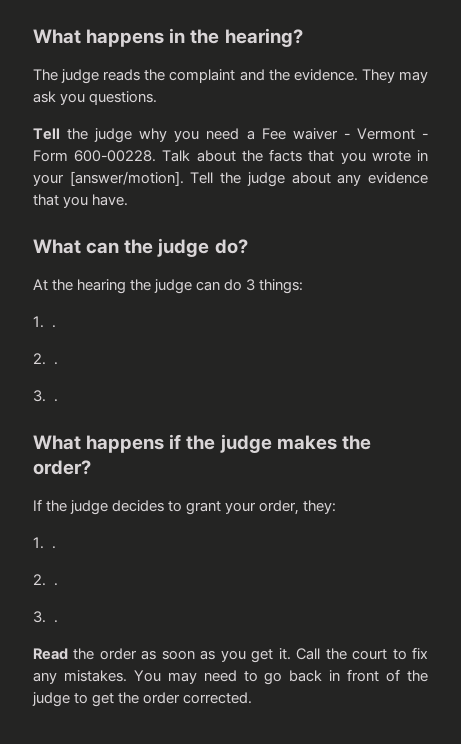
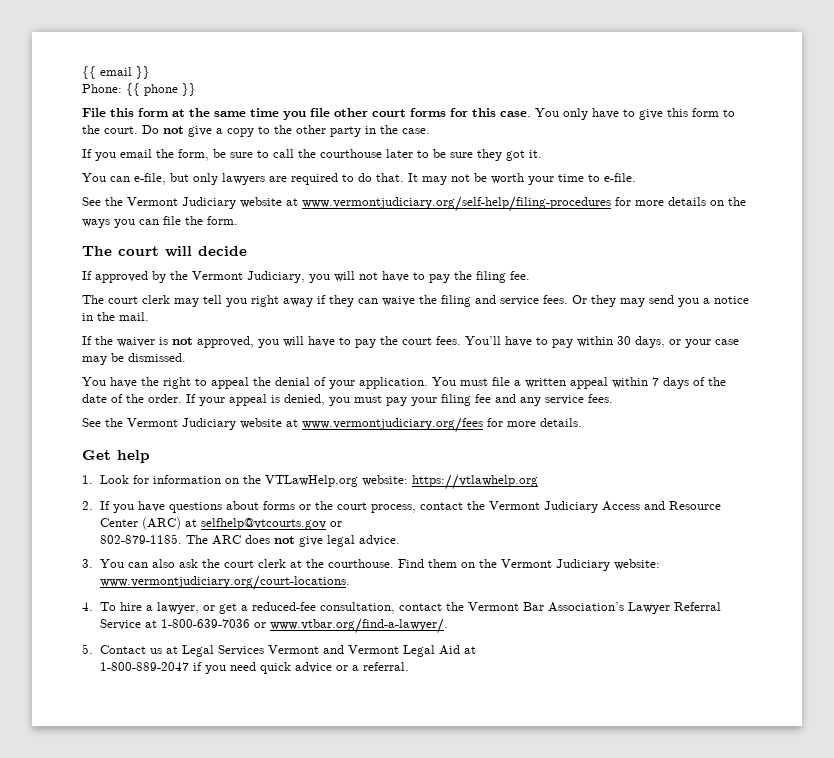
[33,28,303,47] [33,69,428,84] [33,91,158,105] [33,128,428,143] [33,149,429,164] [33,171,429,187] [33,194,129,208] [33,238,248,257] [33,279,304,294] [33,316,56,328] [33,353,58,365] [33,390,58,402] [33,434,371,453] [33,460,91,475] [33,499,337,515] [33,537,56,549] [33,574,58,586] [33,611,58,623] [33,647,428,663] [33,669,429,685] [32,692,253,707] What happens in the hearing? // The judge reads the complaint and the evidence. They may ask you questions. // Tell the judge why you need a Fee waiver - Vermont - Form 600-00228. Talk about the facts that you wrote in your [answer/motion]. Tell the judge about any evidence that you have. // What can the judge do? // At the hearing the judge can do 3 things: // 1. . // 2. . // 3. . // What happens if the judge makes the order? // If the judge decides to grant your order, they: // 1. . // 2. . // 3. . // Read the order as soon as you get it. Call the court to fix any mistakes. You may need to go back in front of the judge to get the order corrected. -> [82,66,150,79] [82,83,196,96] [82,108,735,120] [82,125,430,137] [82,149,542,161] [82,173,636,185] [82,196,746,212] [82,216,238,228] [82,246,247,257] [82,271,530,283] [82,295,749,307] [82,312,149,321] [82,336,739,348] [82,353,186,365] [82,377,726,389] [82,394,613,406] [82,417,582,433] [82,450,150,463] [82,474,539,490] [82,501,722,513] [100,517,343,530] [100,534,401,547] [82,559,661,571] [100,575,351,591] [82,602,722,614] [100,618,449,634] [82,644,477,657] [100,662,410,674] {{ email }} // Phone: {{ phone }} // File this form at the same time you file other court forms for this case. You only have to give this form to the court. Do not give a copy to the other party in the case. // If you email the form, be sure to call the courthouse later to be sure they got it. // You can e-file, but only lawyers are required to do that. It may not be worth your time to e-file. // See the Vermont Judiciary website at www.vermontjudiciary.org/self-help/filing-procedures for more details on the ways you can file the form. // The court will decide // If approved by the Vermont Judiciary, you will not have to pay the filing fee. // The court clerk may tell you right away if they can waive the filing and service fees. Or they may send you a notice in the mail. // If the waiver is not approved, you will have to pay the court fees. You’ll have to pay within 30 days, or your case may be dismissed. // You have the right to appeal the denial of your application. You must file a written appeal within 7 days of the date of the order. If your appeal is denied, you must pay your filing fee and any service fees. // See the Vermont Judiciary website at www.vermontjudiciary.org/fees for more details. // Get help // 1. Look for information on the VTLawHelp.org website: https://vtlawhelp.org // 2. If you have questions about forms or the court process, contact the Vermont Judiciary Access and Resource Center (ARC) at selfhelp@vtcourts.gov or // 802-879-1185. The ARC does not give legal advice. // 3. You can also ask the court clerk at the courthouse. Find them on the Vermont Judiciary website: www.vermontjudiciary.org/court-locations. // 4. To hire a lawyer, or get a reduced-fee consultation, contact the Vermont Bar Association’s Lawyer Referral Service at 1-800-639-7036 or www.vtbar.org/find-a-lawyer/. // 5. Contact us at Legal Services Vermont and Vermont Legal Aid at // 1-800-889-2047 if you need quick advice or a referral.

